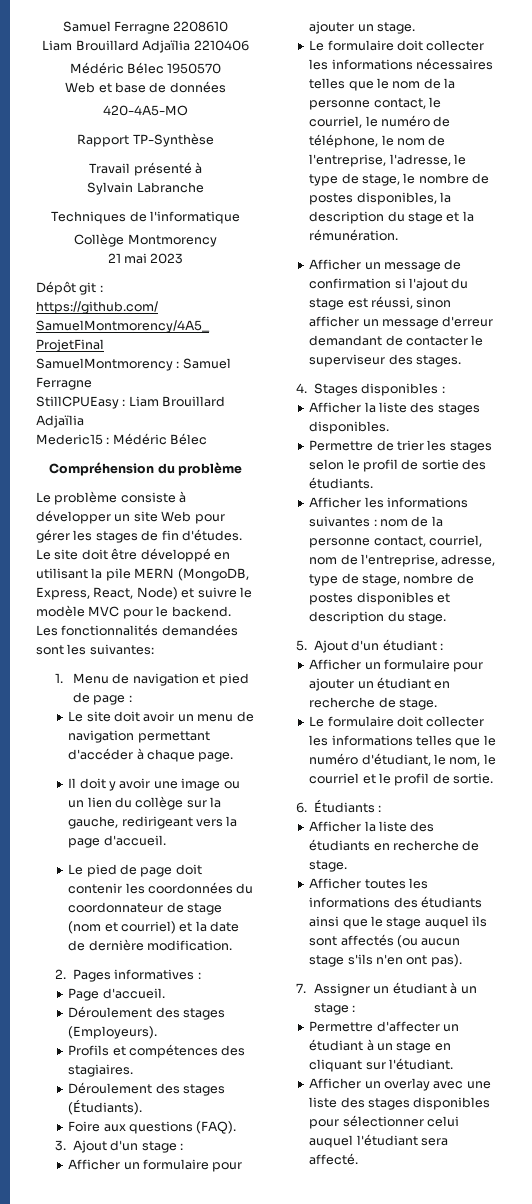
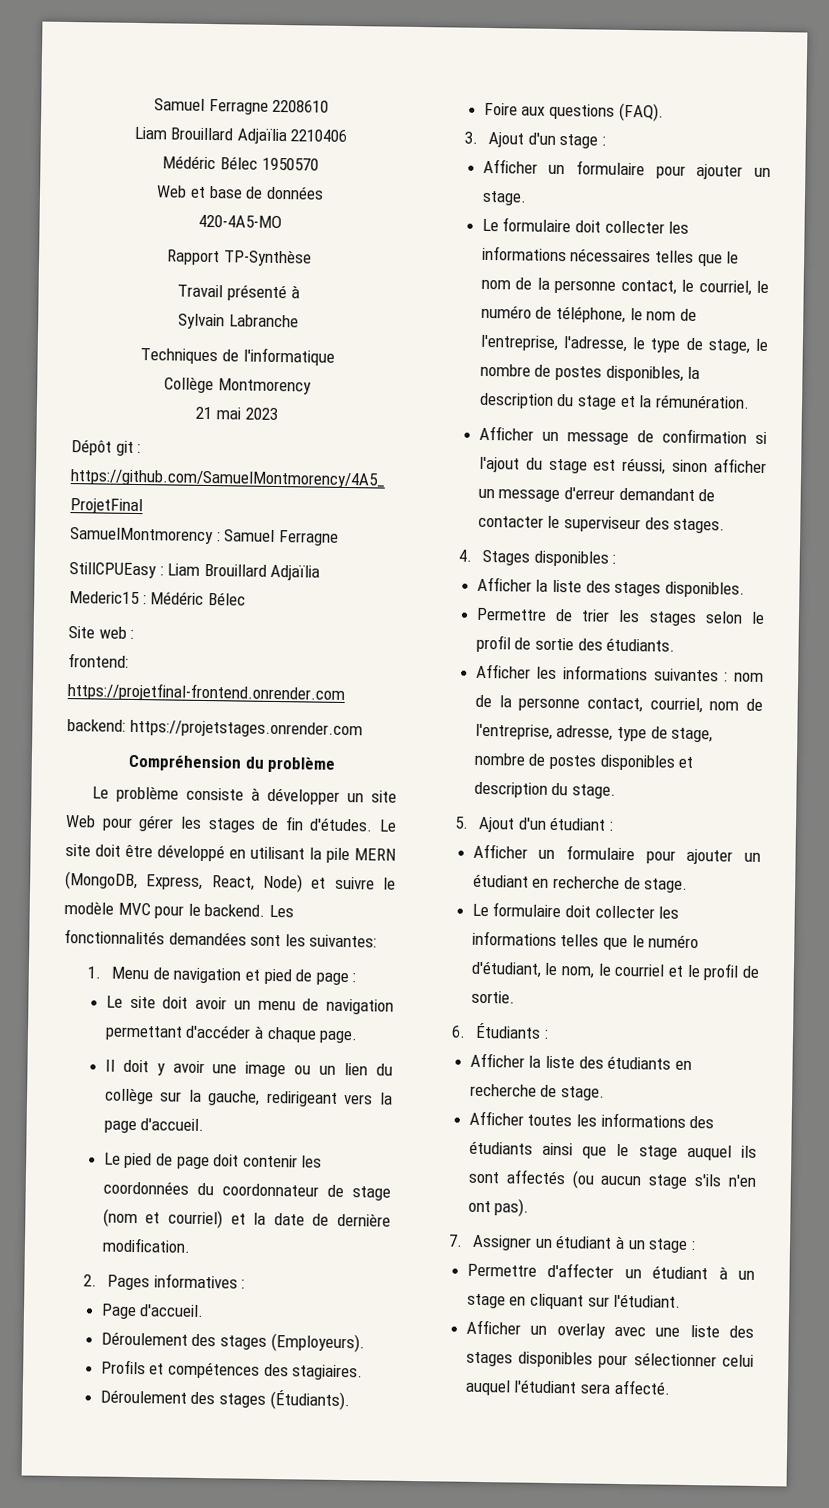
(208, 439) none -> [68,626,135,639] [68,653,129,668] [67,682,345,703] [67,719,363,739] // Site web : // frontend: https://projetfinal-frontend.onrender.com // backend: https://projetstages.onrender.com

